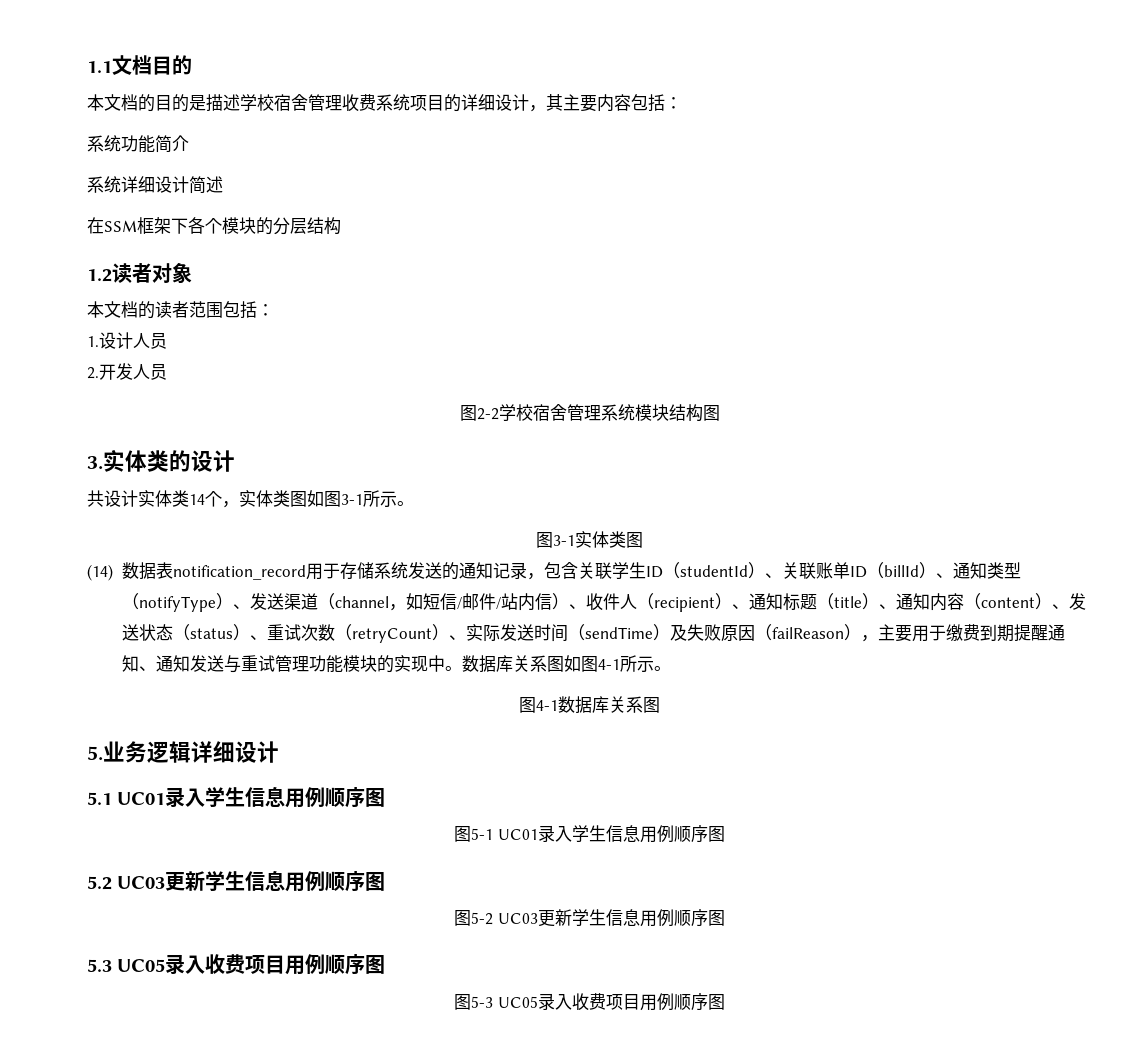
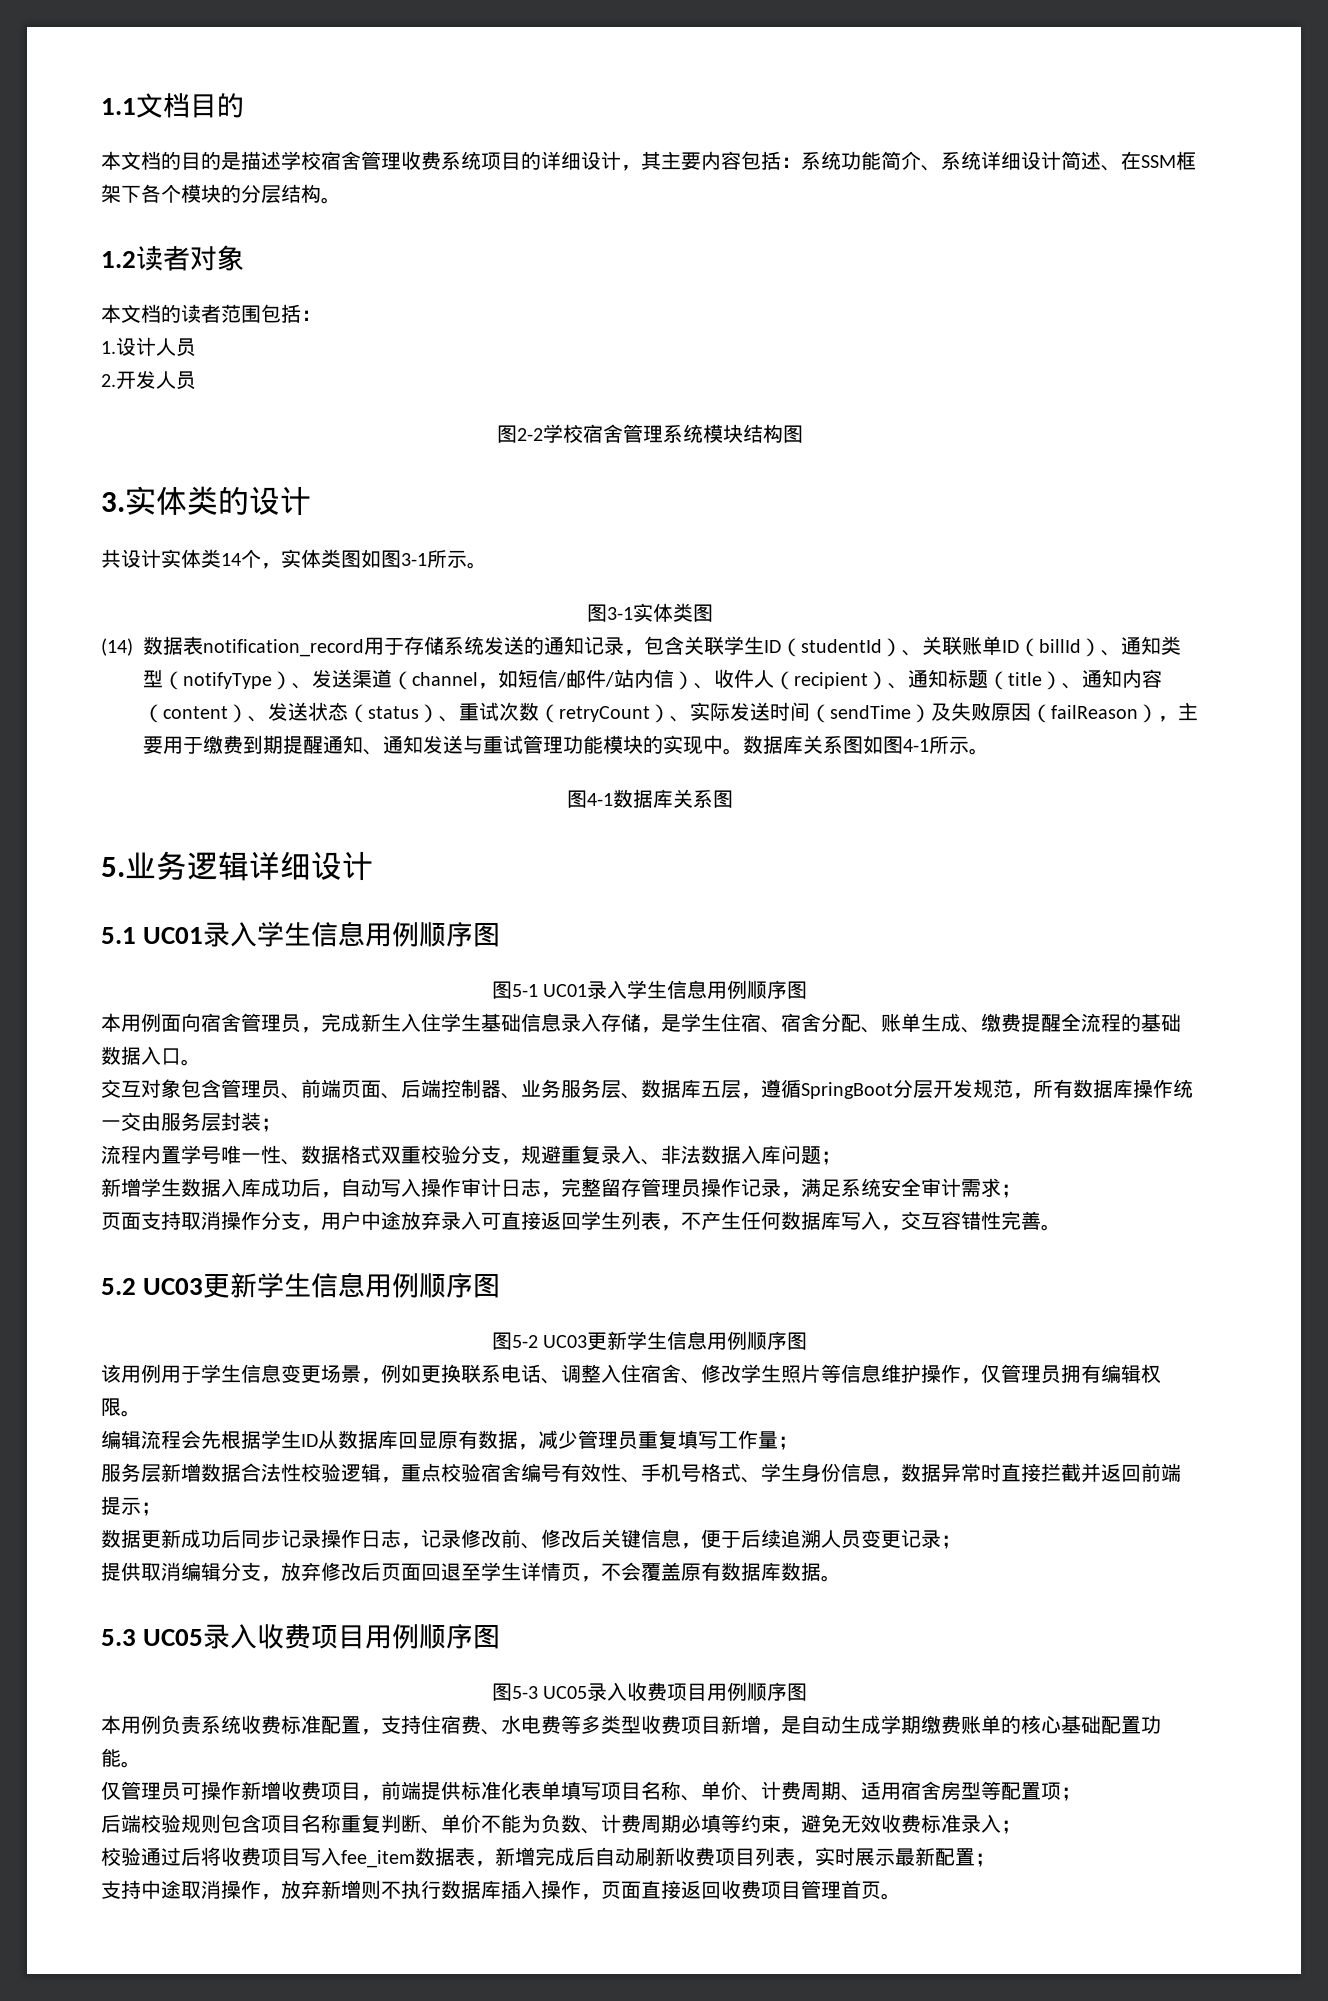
(682, 103) // -> (801, 162) none
(189, 143) // -> [921,165,941,171] 、
(223, 184) // -> [1101,165,1121,171] 、
(341, 226) none -> [321,197,341,204] 。
(725, 834) none -> [101,1013,1181,1033] [101,1046,201,1066] [101,1079,1193,1099] [101,1112,281,1132] [101,1145,841,1165] [101,1178,1021,1198] [101,1211,1061,1231] // 本用例面向宿舍管理员，完成新生入住学生基础信息录入存储，是学生住宿、宿舍分配、账单生成、缴费提醒全流程的基础数据入口。 // 交互对象包含管理员、前端页面、后端控制器、业务服务层、数据库五层，遵循SpringBoot分层开发规范，所有数据库操作统一交由服务层封装； // 流程内置学号唯一性、数据格式双重校验分支，规避重复录入、非法数据入库问题； // 新增学生数据入库成功后，自动写入操作审计日志，完整留存管理员操作记录，满足系统安全审计需求； // 页面支持取消操作分支，用户中途放弃录入可直接返回学生列表，不产生任何数据库写入，交互容错性完善。
(725, 918) none -> [101,1364,1161,1384] [101,1398,141,1417] [101,1430,798,1450] [101,1463,1181,1483] [101,1496,161,1516] [101,1529,961,1549] [101,1562,841,1582] // 该用例用于学生信息变更场景，例如更换联系电话、调整入住宿舍、修改学生照片等信息维护操作，仅管理员拥有编辑权限。 // 编辑流程会先根据学生ID从数据库回显原有数据，减少管理员重复填写工作量； // 服务层新增数据合法性校验逻辑，重点校验宿舍编号有效性、手机号格式、学生身份信息，数据异常时直接拦截并返回前端提示； // 数据更新成功后同步记录操作日志，记录修改前、修改后关键信息，便于后续追溯人员变更记录； // 提供取消编辑分支，放弃修改后页面回退至学生详情页，不会覆盖原有数据库数据。
(725, 1002) none -> [101,1715,1161,1735] [101,1748,141,1768] [101,1781,1081,1801] [101,1814,1021,1834] [101,1847,995,1868] [101,1880,901,1900] // 本用例负责系统收费标准配置，支持住宿费、水电费等多类型收费项目新增，是自动生成学期缴费账单的核心基础配置功能。 // 仅管理员可操作新增收费项目，前端提供标准化表单填写项目名称、单价、计费周期、适用宿舍房型等配置项； // 后端校验规则包含项目名称重复判断、单价不能为负数、计费周期必填等约束，避免无效收费标准录入； // 校验通过后将收费项目写入fee_item数据表，新增完成后自动刷新收费项目列表，实时展示最新配置； // 支持中途取消操作，放弃新增则不执行数据库插入操作，页面直接返回收费项目管理首页。

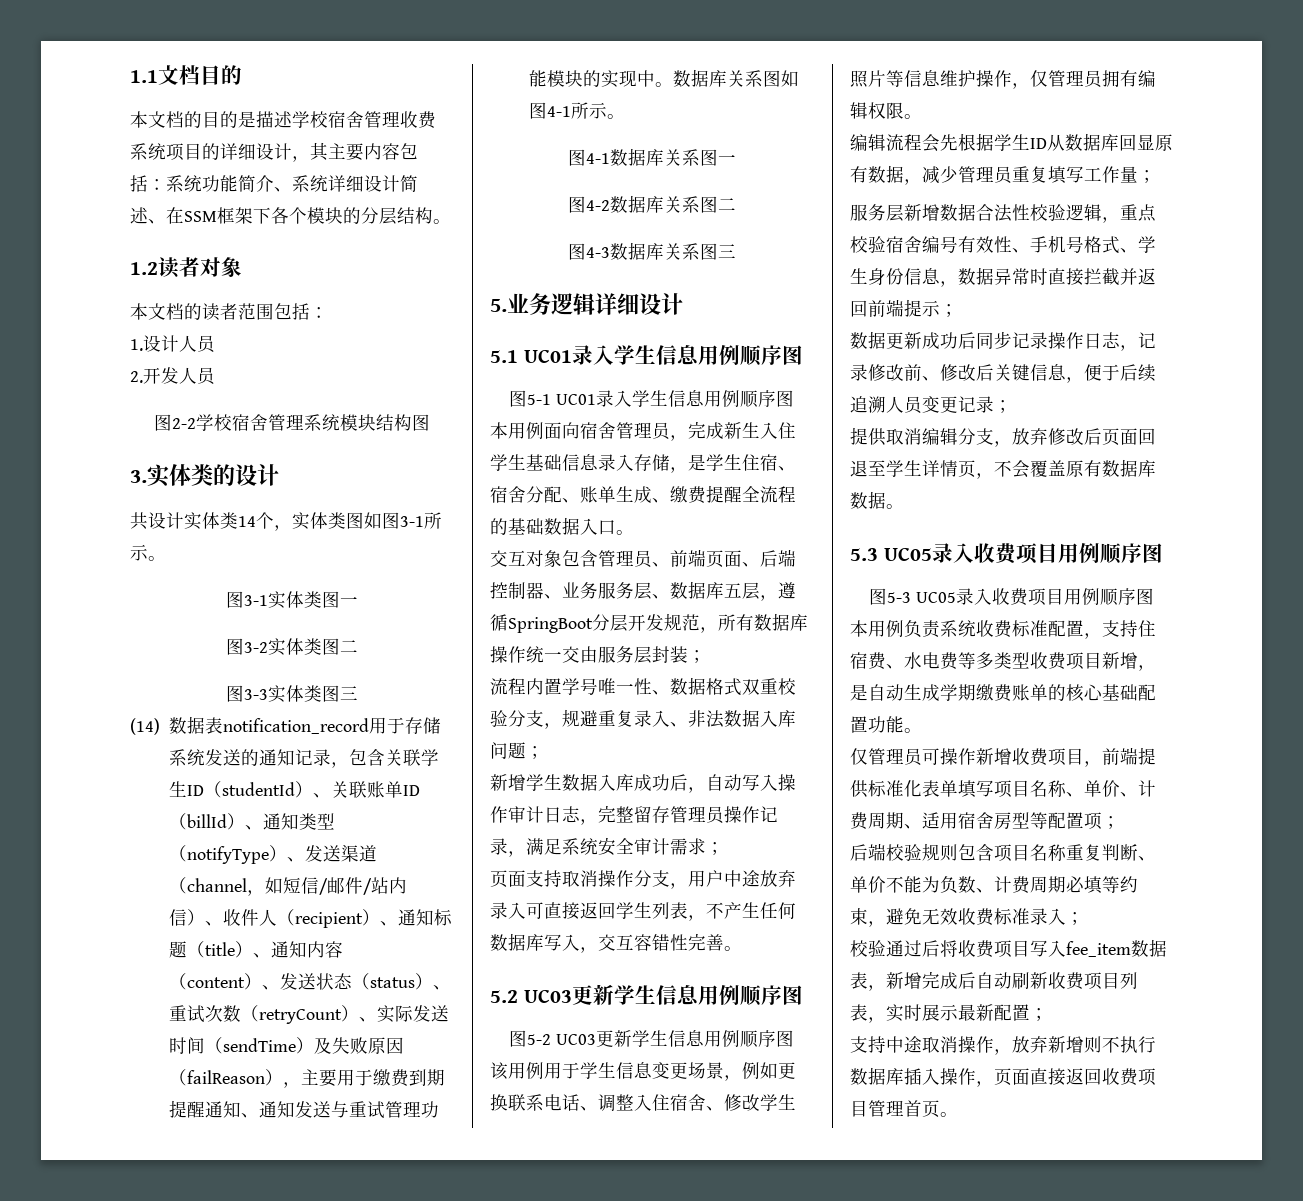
(713, 613) none -> [339,596,358,606] [225,638,358,656] [225,685,358,703] 一 // 图3-2实体类图二 // 图3-3实体类图三
(733, 799) none -> [717,154,736,164] [567,195,736,213] [567,242,736,260] 一 // 图4-2数据库关系图二 // 图4-3数据库关系图三

